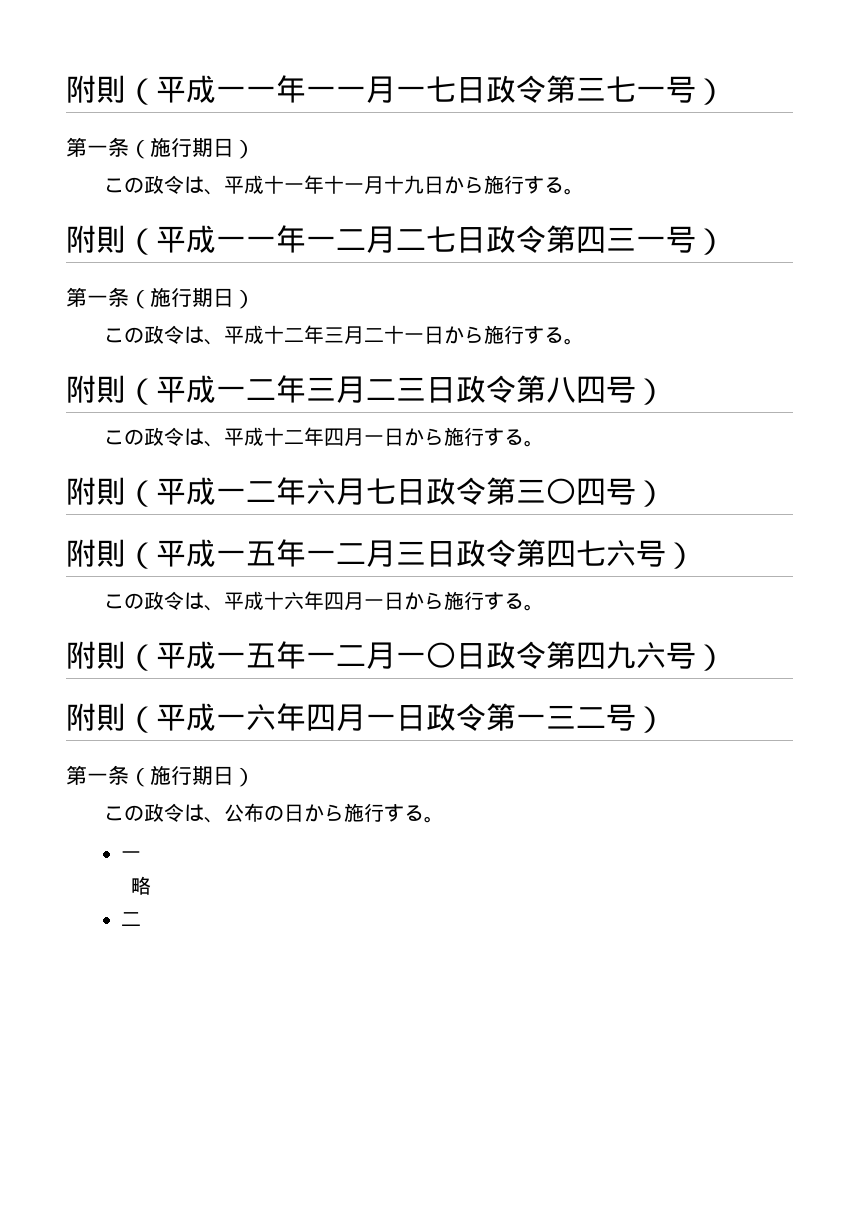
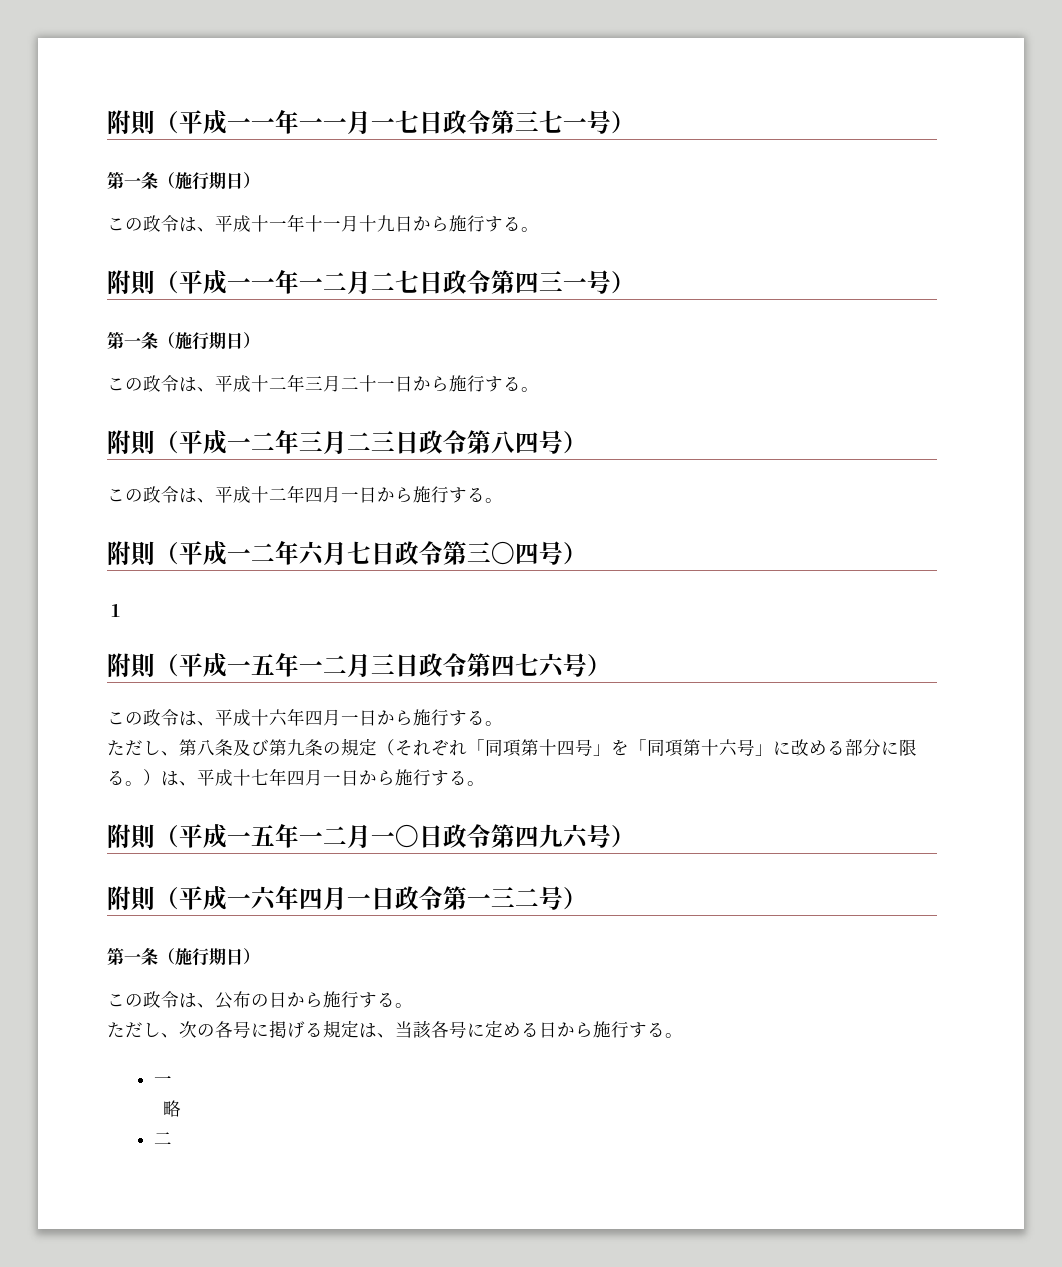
(666, 493) none -> [107,604,124,617] // １
(544, 607) none -> [107,738,917,757] [107,768,485,786] // ただし、第八条及び第九条の規定（それぞれ「同項第十四号」を「同項第十六号」に改める部分に限る。）は、平成十七年四月一日から施行する。
(444, 819) none -> [107,1020,683,1039] // ただし、次の各号に掲げる規定は、当該各号に定める日から施行する。

